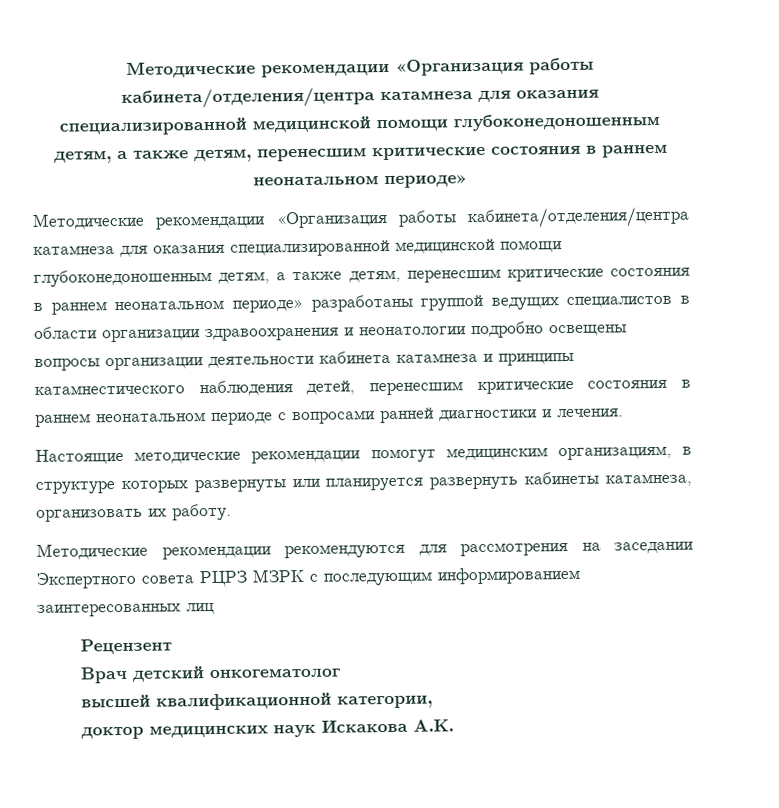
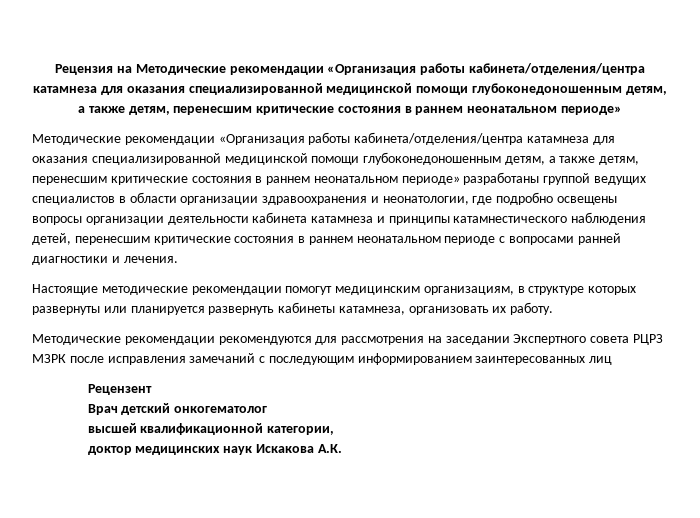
(125, 69) none -> [55,64,132,75] Рецензия на
[359,326,466,336] неонатологии -> [382,196,493,205] неонатологии, где
(304, 575) none -> [69,353,256,365] после исправления замечаний

